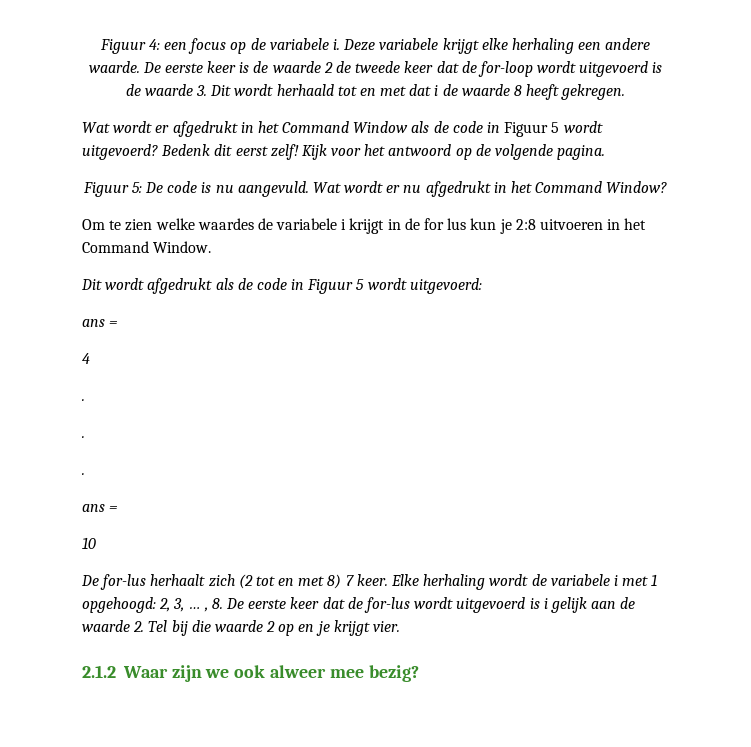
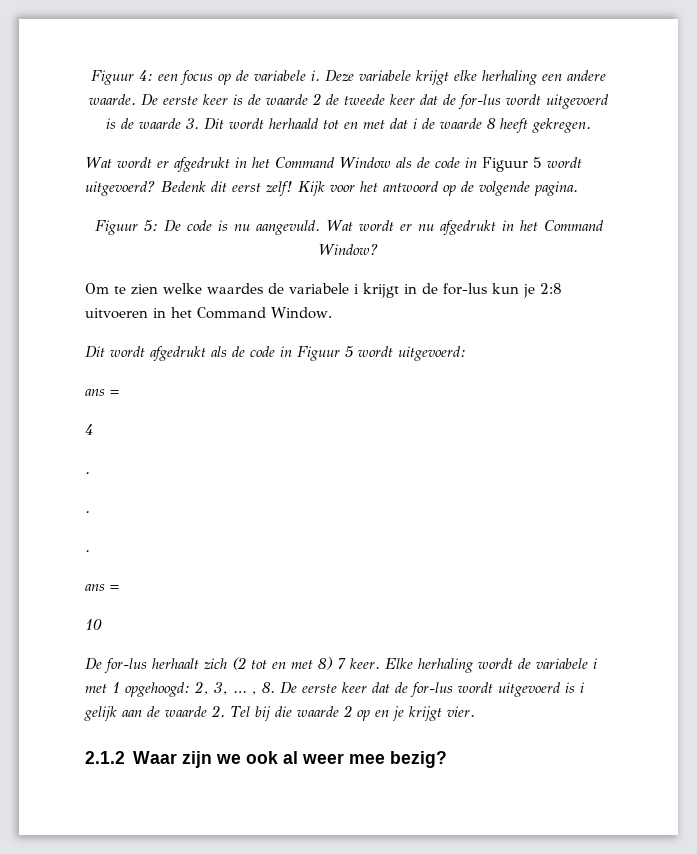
[477,61,533,77] for-loop -> [458,94,501,109] for-lus
[424,218,467,230] for lus -> [443,283,487,295] for-lus
[270,665,327,678] alweer -> [282,751,344,764] al weer

